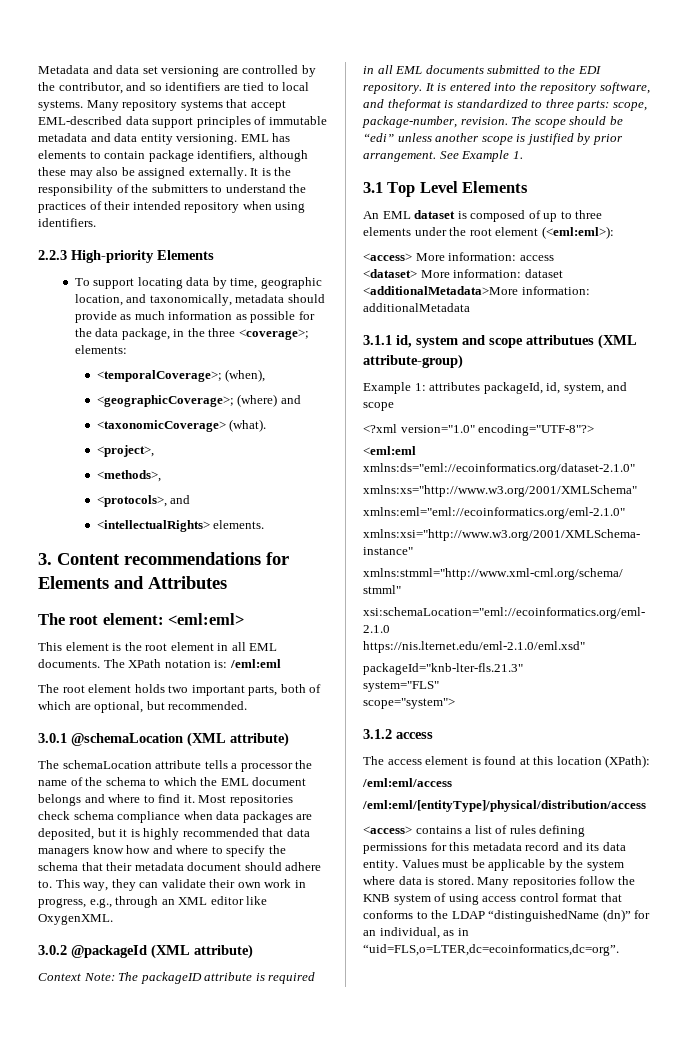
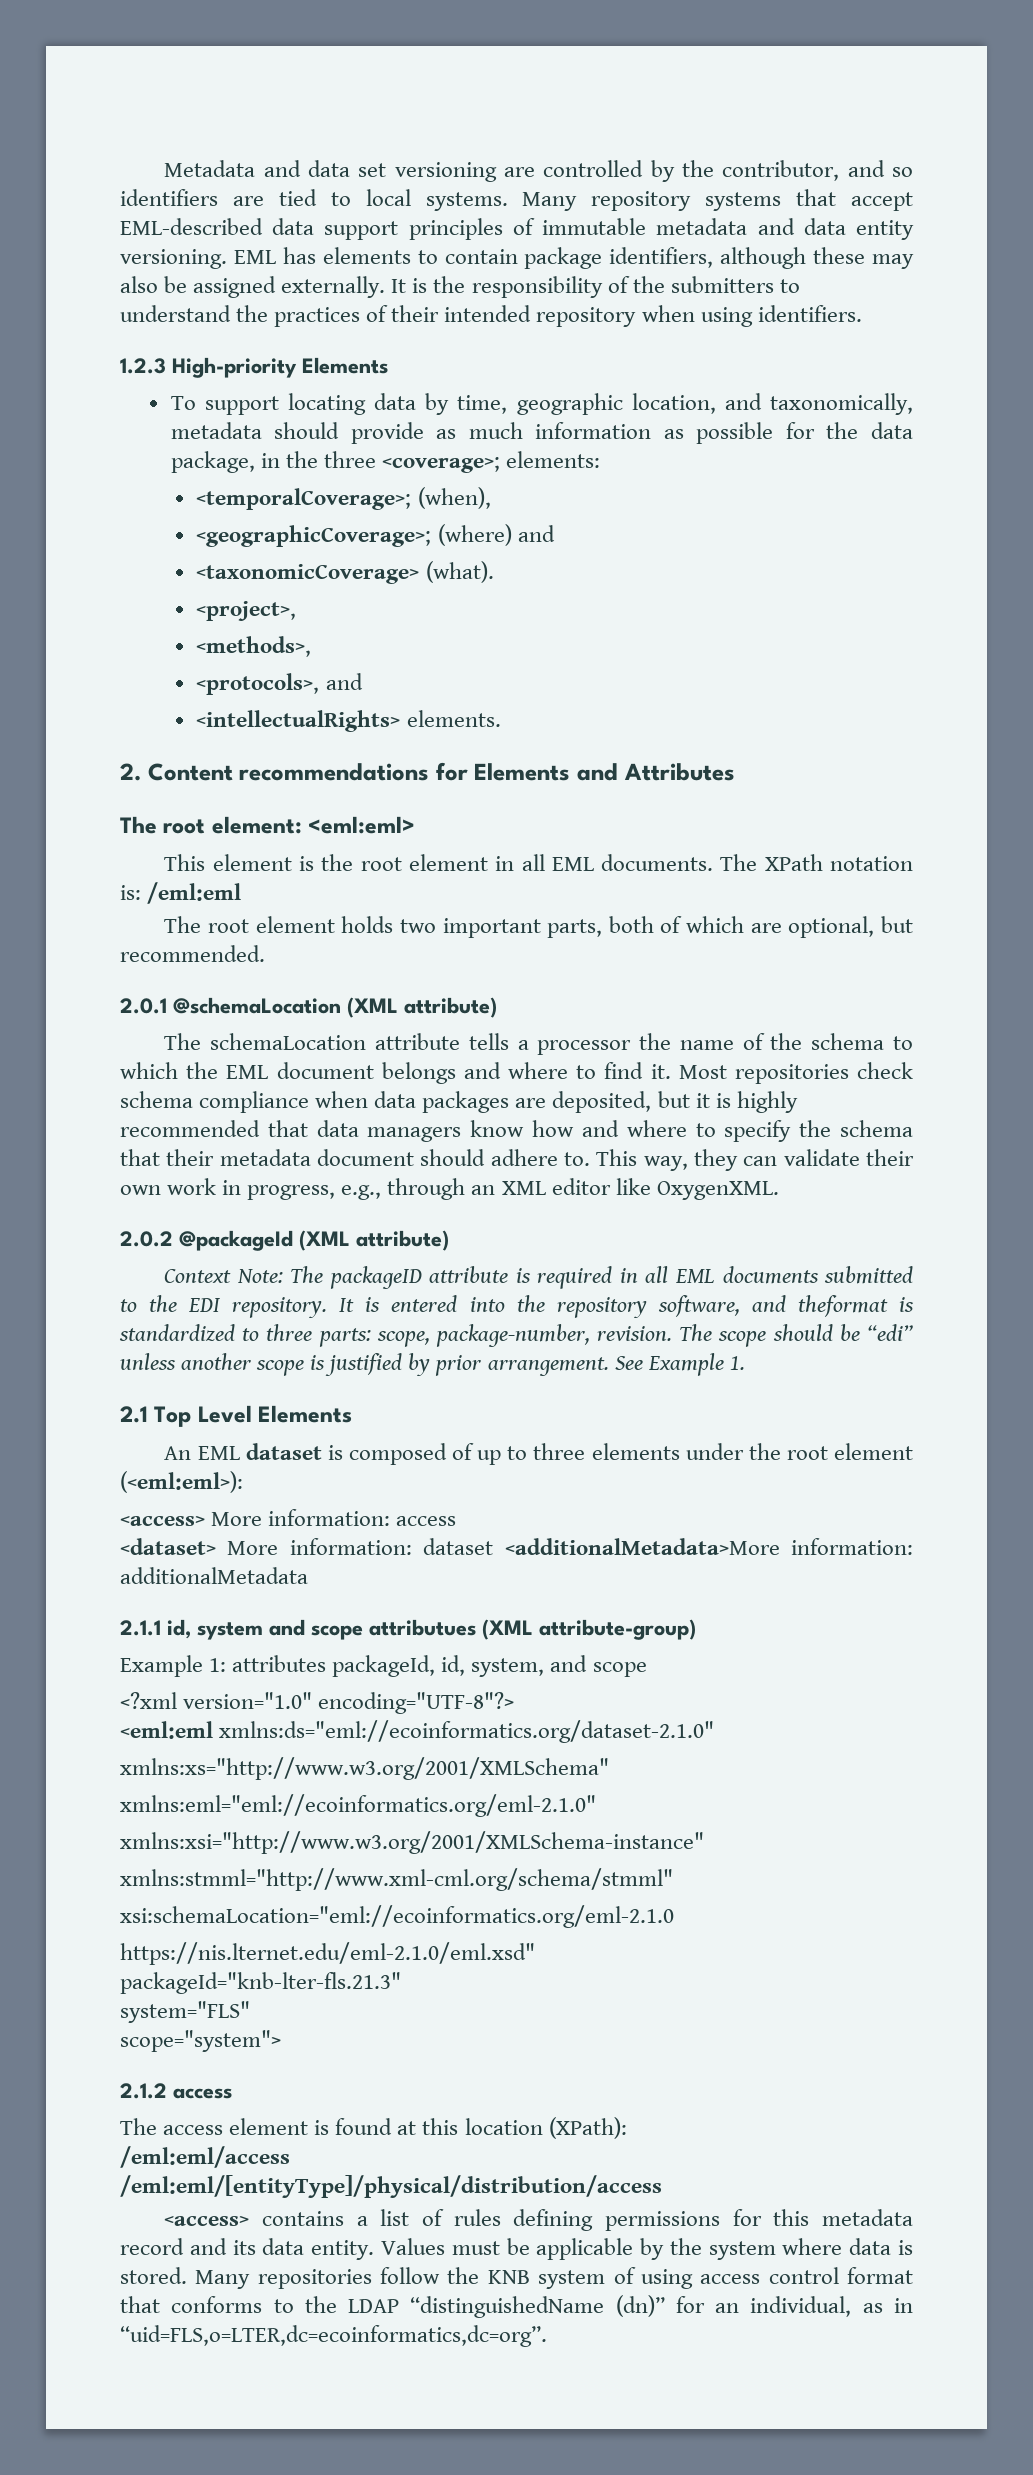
[38,250,67,260] 2.2.3 -> [120,358,166,374] 1.2.3
[38,553,52,565] 3. -> [120,763,141,781] 2.
[38,733,67,743] 3.0.1 -> [120,998,167,1014] 2.0.1
[38,945,67,955] 3.0.2 -> [120,1231,173,1247] 2.0.2
[363,182,383,193] 3.1 -> [120,1406,148,1423] 2.1
[363,335,392,345] 3.1.1 -> [120,1620,161,1636] 2.1.1
[363,729,392,739] 3.1.2 -> [120,2083,167,2099] 2.1.2

